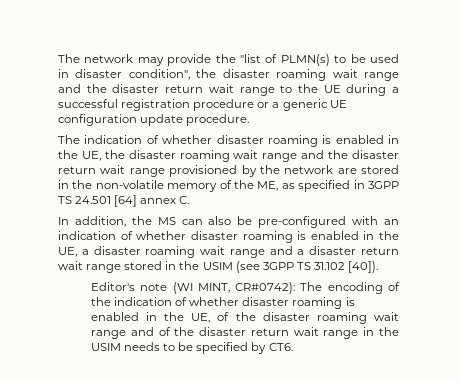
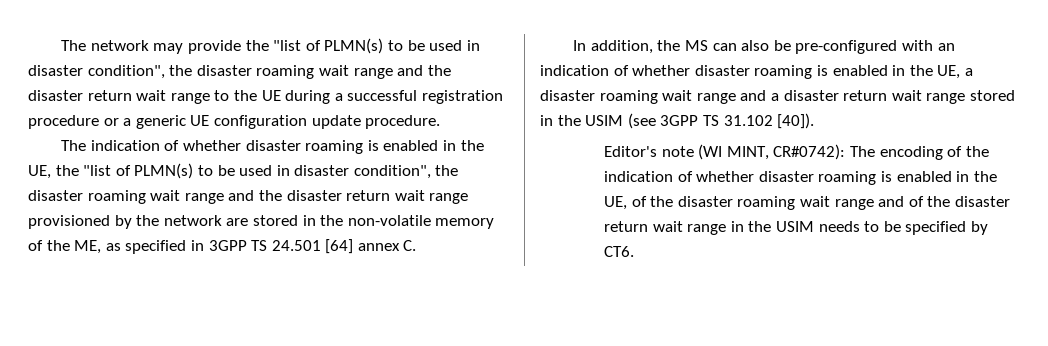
(125, 154) none -> [83,163,459,179] "list of PLMN(s) to be used in disaster condition", the

